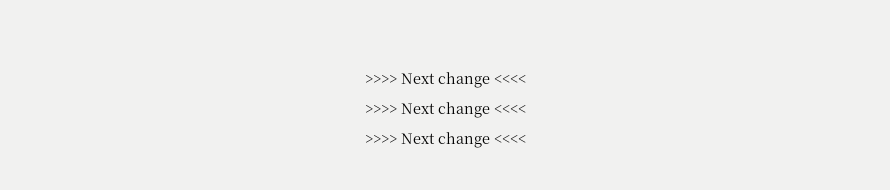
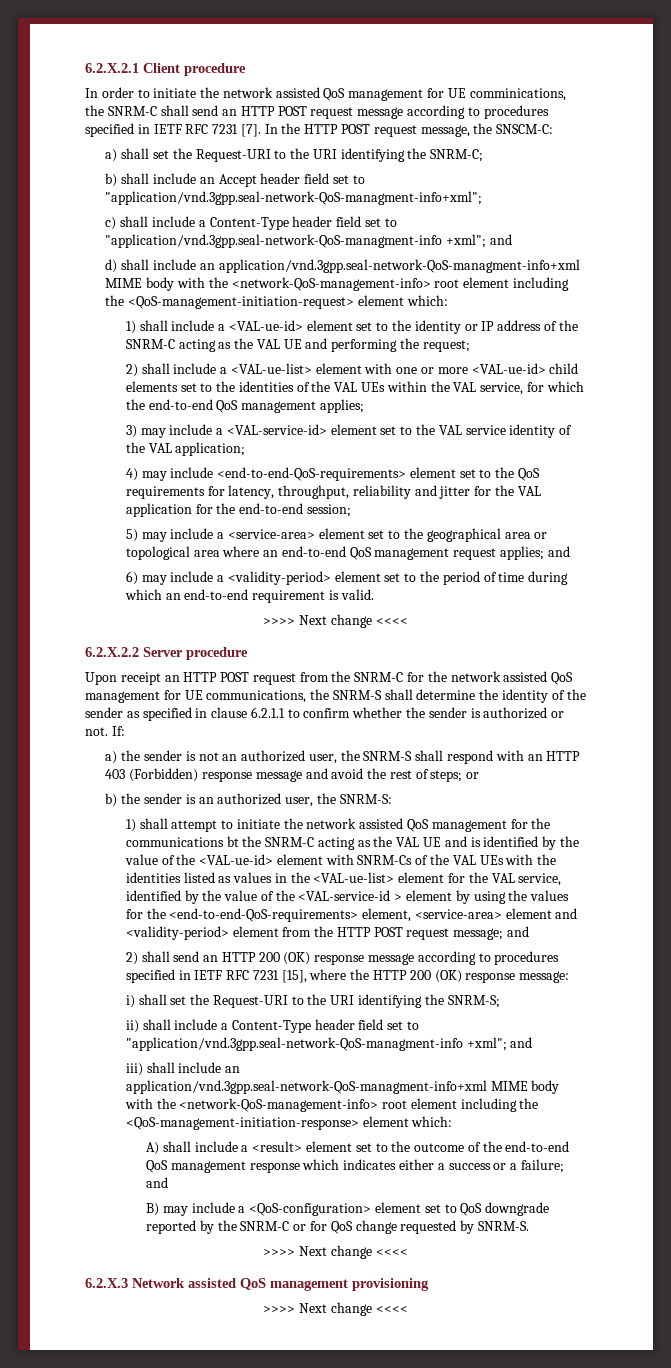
[364,72,526,88] [364,102,526,118] >>>> Next change <<<< // >>>> Next change <<<< -> [85,63,246,76] [85,87,566,101] [85,105,549,119] [85,123,554,137] [105,148,484,162] [105,173,365,187] [105,191,483,205] [105,216,397,230] [105,234,512,248] [105,259,580,273] [105,277,569,291] [105,295,448,309] [125,320,578,334] [125,338,470,352] [125,363,579,377] [125,381,584,395] [125,399,364,413] [125,424,573,438] [125,442,246,456] [125,467,540,481] [125,485,541,499] [125,503,351,517] [125,528,548,542] [125,546,570,560] [125,571,569,585] [124,589,374,603] [263,614,408,628] [85,647,248,660] [85,671,574,685] [85,689,586,703] [85,707,565,721] [85,726,125,736] [105,750,581,764] [105,768,480,782] [105,793,392,807] [125,818,551,832] [125,836,579,850] [124,854,557,865] [125,872,562,886] [125,890,570,904] [125,908,578,922] [125,926,529,940] [125,951,560,965] [125,969,570,983] [125,994,500,1008] [125,1019,419,1033] [125,1037,533,1051] [125,1062,241,1076] [125,1080,560,1094] [124,1098,539,1112] [125,1116,453,1130] [146,1141,570,1155] [146,1159,564,1173] [146,1177,169,1188] [146,1202,550,1216] [146,1220,529,1234] [263,1245,408,1259] [85,1278,429,1291] 6.2.X.2.1 Client procedure // In order to initiate the network assisted QoS management for UE comminications, the SNRM-C shall send an HTTP POST request message according to procedures specified in IETF RFC 7231 [7]. In the HTTP POST request message, the SNSCM-C: // a) shall set the Request-URI to the URI identifying the SNRM-C; // b) shall include an Accept header field set to "application/vnd.3gpp.seal-network-QoS-managment-info+xml"; // c) shall include a Content-Type header field set to "application/vnd.3gpp.seal-network-QoS-managment-info +xml"; and // d) shall include an application/vnd.3gpp.seal-network-QoS-managment-info+xml MIME body with the <network-QoS-management-info> root element including the <QoS-management-initiation-request> element which: // 1) shall include a <VAL-ue-id> element set to the identity or IP address of the SNRM-C acting as the VAL UE and performing the request; // 2) shall include a <VAL-ue-list> element with one or more <VAL-ue-id> child elements set to the identities of the VAL UEs within the VAL service, for which the end-to-end QoS management applies; // 3) may include a <VAL-service-id> element set to the VAL service identity of the VAL application; // 4) may include <end-to-end-QoS-requirements> element set to the QoS requirements for latency, throughput, reliability and jitter for the VAL application for the end-to-end session; // 5) may include a <service-area> element set to the geographical area or topological area where an end-to-end QoS management request applies; and // 6) may include a <validity-period> element set to the period of time during which an end-to-end requirement is valid. // >>>> Next change <<<< // 6.2.X.2.2 Server procedure // Upon receipt an HTTP POST request from the SNRM-C for the network assisted QoS management for UE communications, the SNRM-S shall determine the identity of the sender as specified in clause 6.2.1.1 to confirm whether the sender is authorized or not. If: // a) the sender is not an authorized user, the SNRM-S shall respond with an HTTP 403 (Forbidden) response message and avoid the rest of steps; or // b) the sender is an authorized user, the SNRM-S: // 1) shall attempt to initiate the network assisted QoS management for the communications bt the SNRM-C acting as the VAL UE and is identified by the value of the <VAL-ue-id> element with SNRM-Cs of the VAL UEs with the identities listed as values in the <VAL-ue-list> element for the VAL service, identified by the value of the <VAL-service-id > element by using the values for the <end-to-end-QoS-requirements> element, <service-area> element and <validity-period> element from the HTTP POST request message; and // 2) shall send an HTTP 200 (OK) response message according to procedures specified in IETF RFC 7231 [15], where the HTTP 200 (OK) response message: // i) shall set the Request-URI to the URI identifying the SNRM-S; // ii) shall include a Content-Type header field set to "application/vnd.3gpp.seal-network-QoS-managment-info +xml"; and // iii) shall include an application/vnd.3gpp.seal-network-QoS-managment-info+xml MIME body with the <network-QoS-management-info> root element including the <QoS-management-initiation-response> element which: // A) shall include a <result> element set to the outcome of the end-to-end QoS management response which indicates either a success or a failure; and // B) may include a <QoS-configuration> element set to QoS downgrade reported by the SNRM-C or for QoS change requested by SNRM-S. // >>>> Next change <<<< // 6.2.X.3 Network assisted QoS management provisioning

